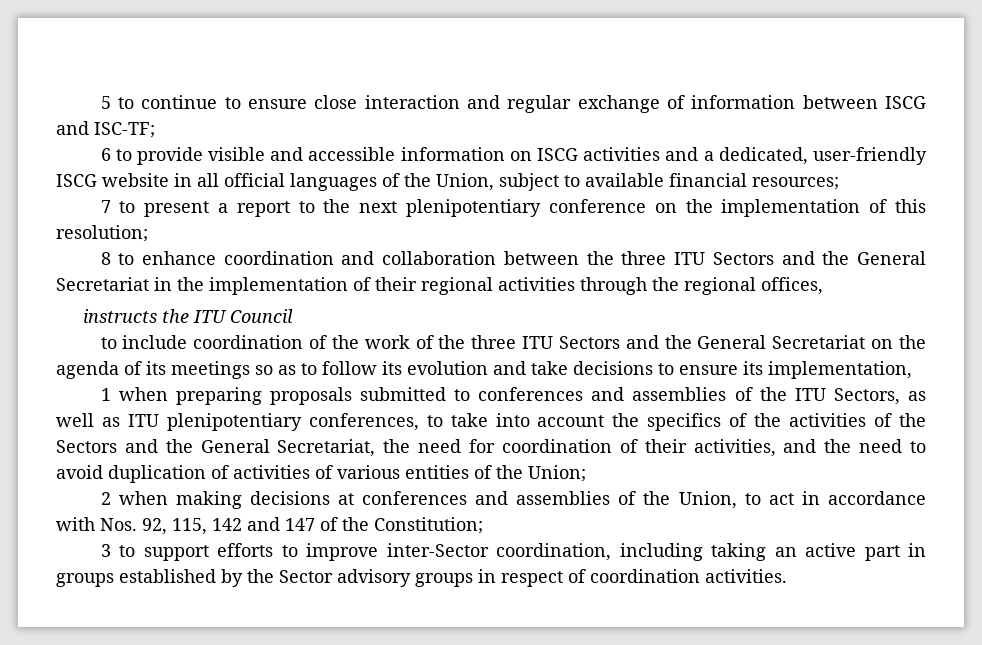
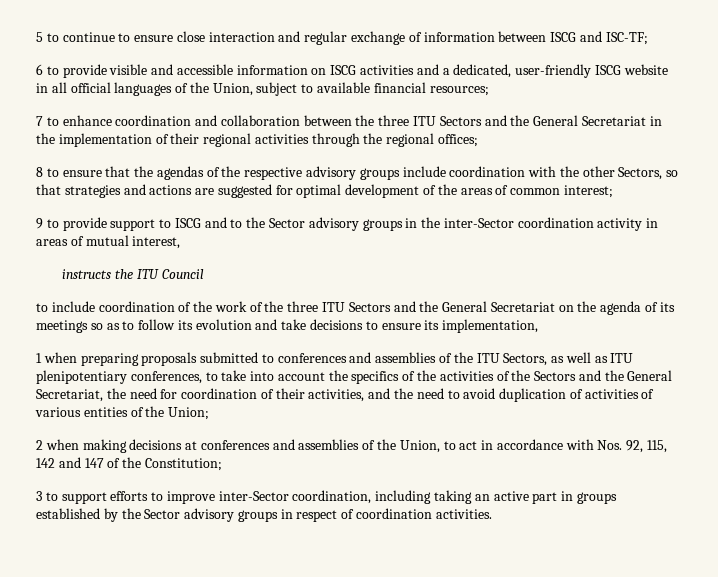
[144,199,926,217] [56,225,148,242] [100,252,135,265] present a report to the next plenipotentiary conference on the implementation of this resolution; // 8 to -> (59, 121) none
[761,277,823,295] offices, -> [438,134,479,147] [36,166,679,180] [36,184,613,198] [36,217,659,231] [36,235,181,249] offices; // 8 to ensure that the agendas of the respective advisory groups include coordination with the other Sectors, so that strategies and actions are suggested for optimal development of the areas of common interest; // 9 to provide support to ISCG and to the Sector advisory groups in the inter-Sector coordination activity in areas of mutual interest,

